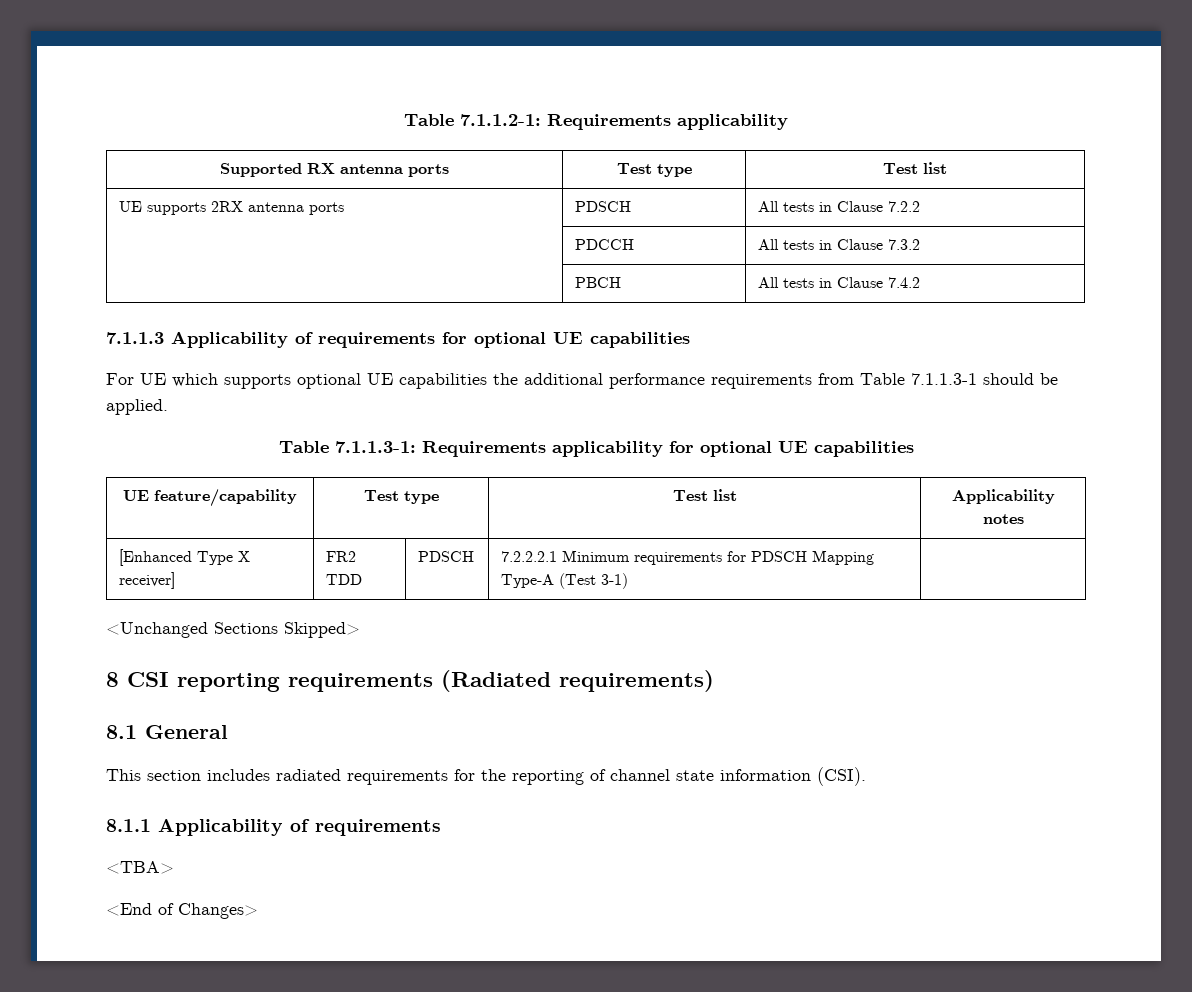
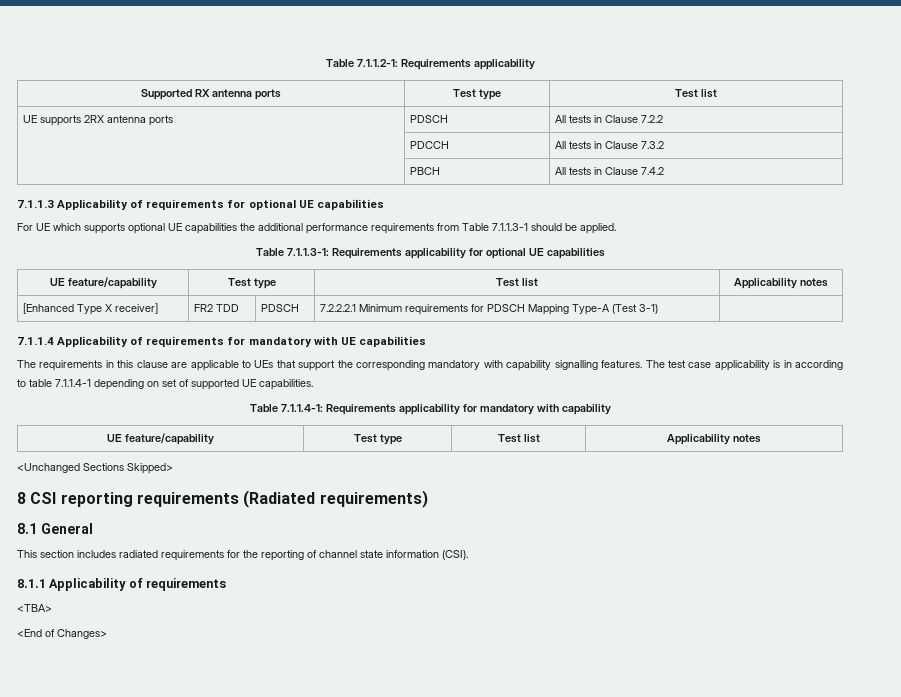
(629, 581) none -> [17,336,426,347] [17,360,843,371] [17,379,313,390] [249,404,611,415] [106,433,214,445] [353,434,402,445] [497,434,540,443] [667,434,761,445] // 7.1.1.4 Applicability of requirements for mandatory with UE capabilities // The requirements in this clause are applicable to UEs that support the corresponding mandatory with capability signalling features. The test case applicability is in according to table 7.1.1.4-1 depending on set of supported UE capabilities. // Table 7.1.1.4-1: Requirements applicability for mandatory with capability // UE feature/capability | Test type | Test list | Applicability notes

